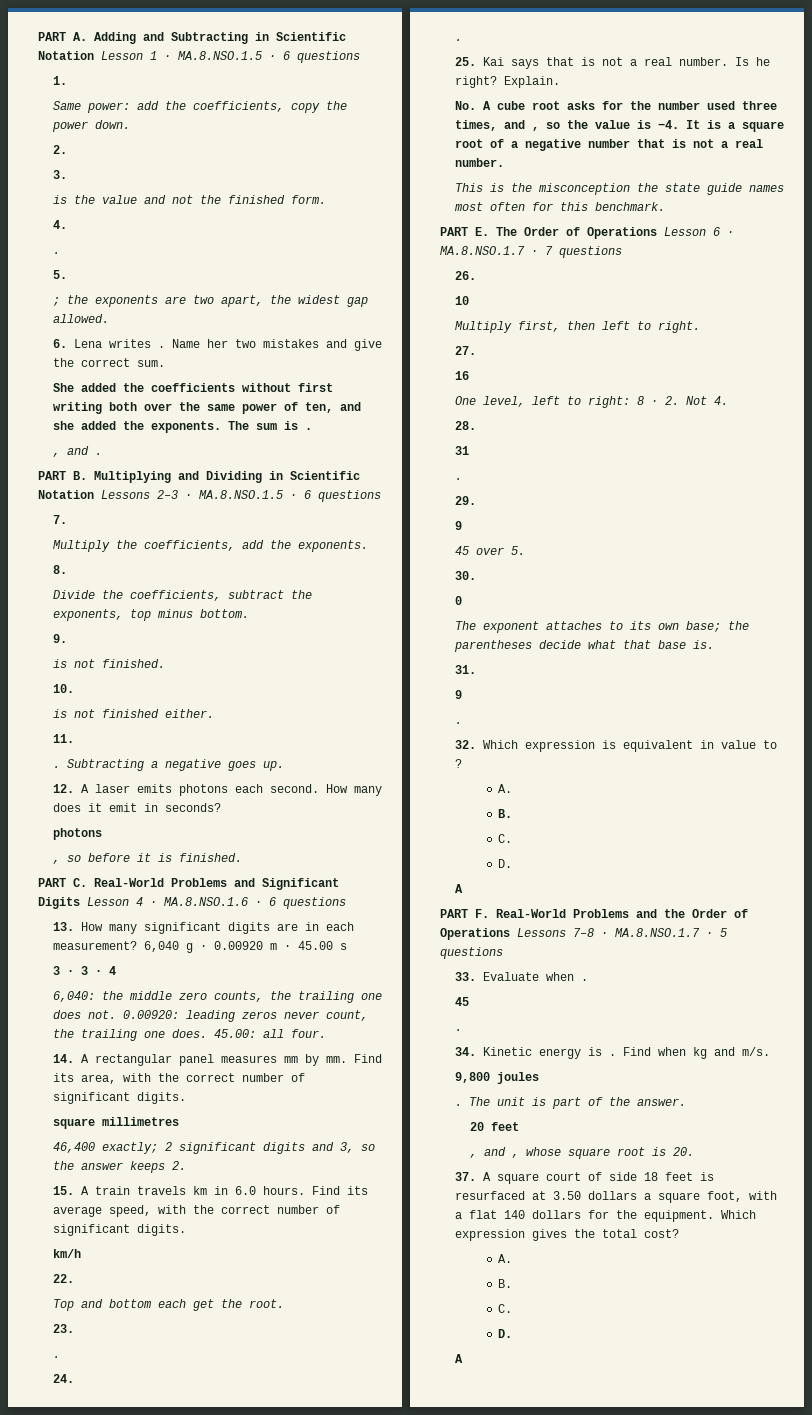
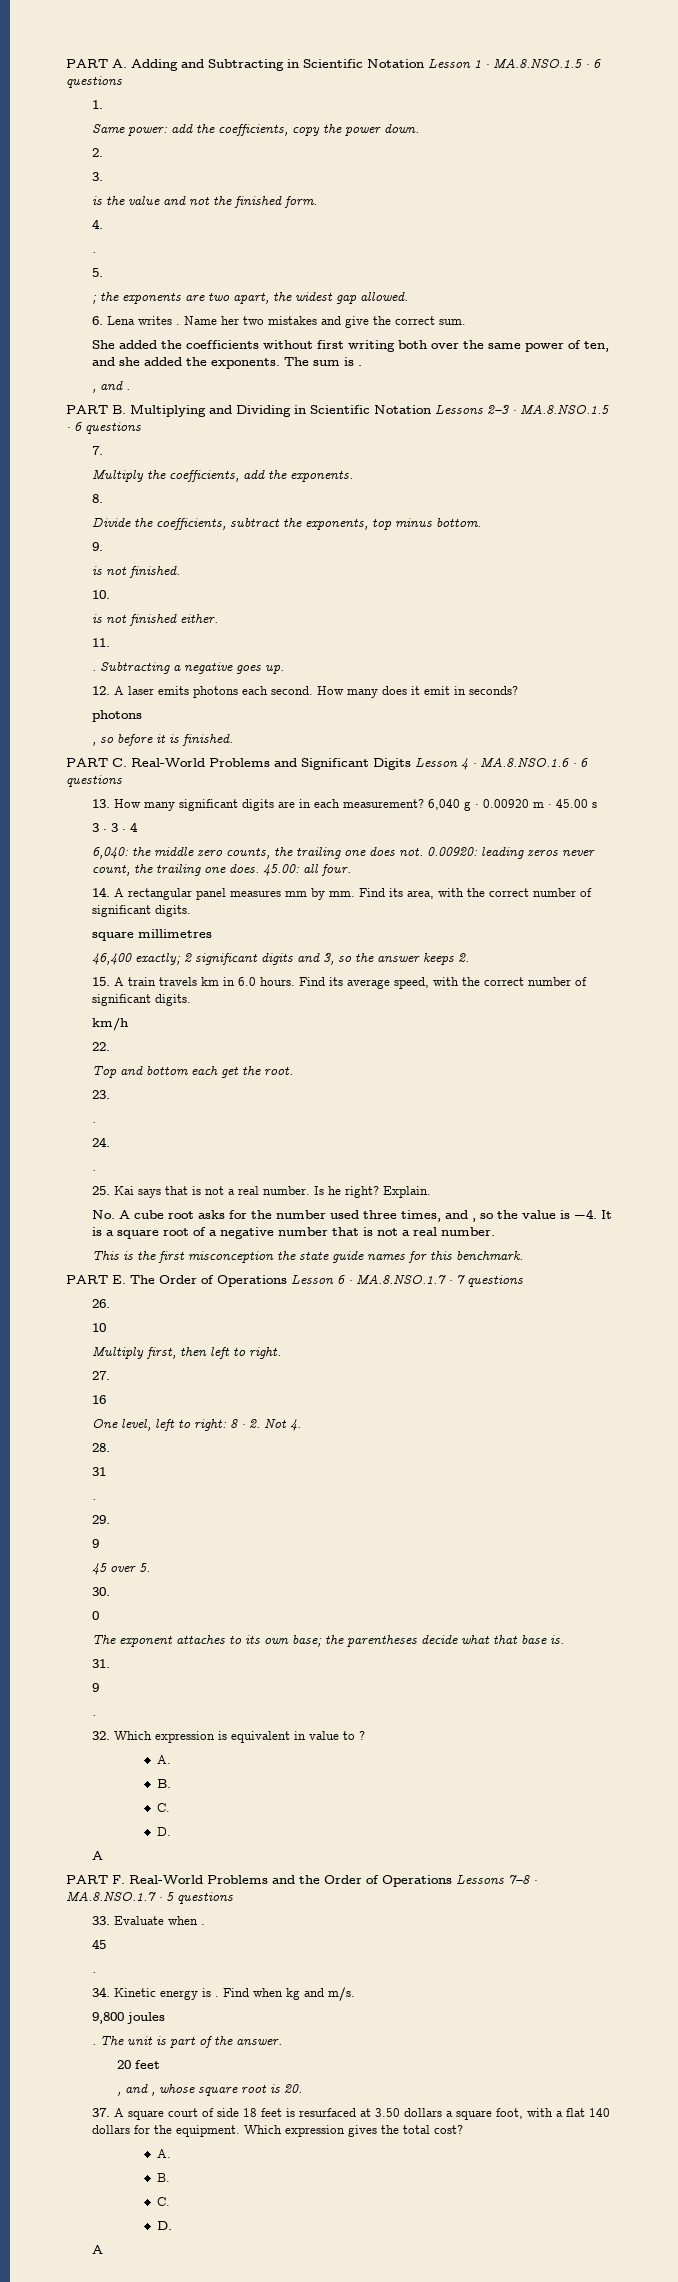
(532, 187) none -> [157,1251,185,1263] first
[454,202,525,211] most often -> (405, 1257) none

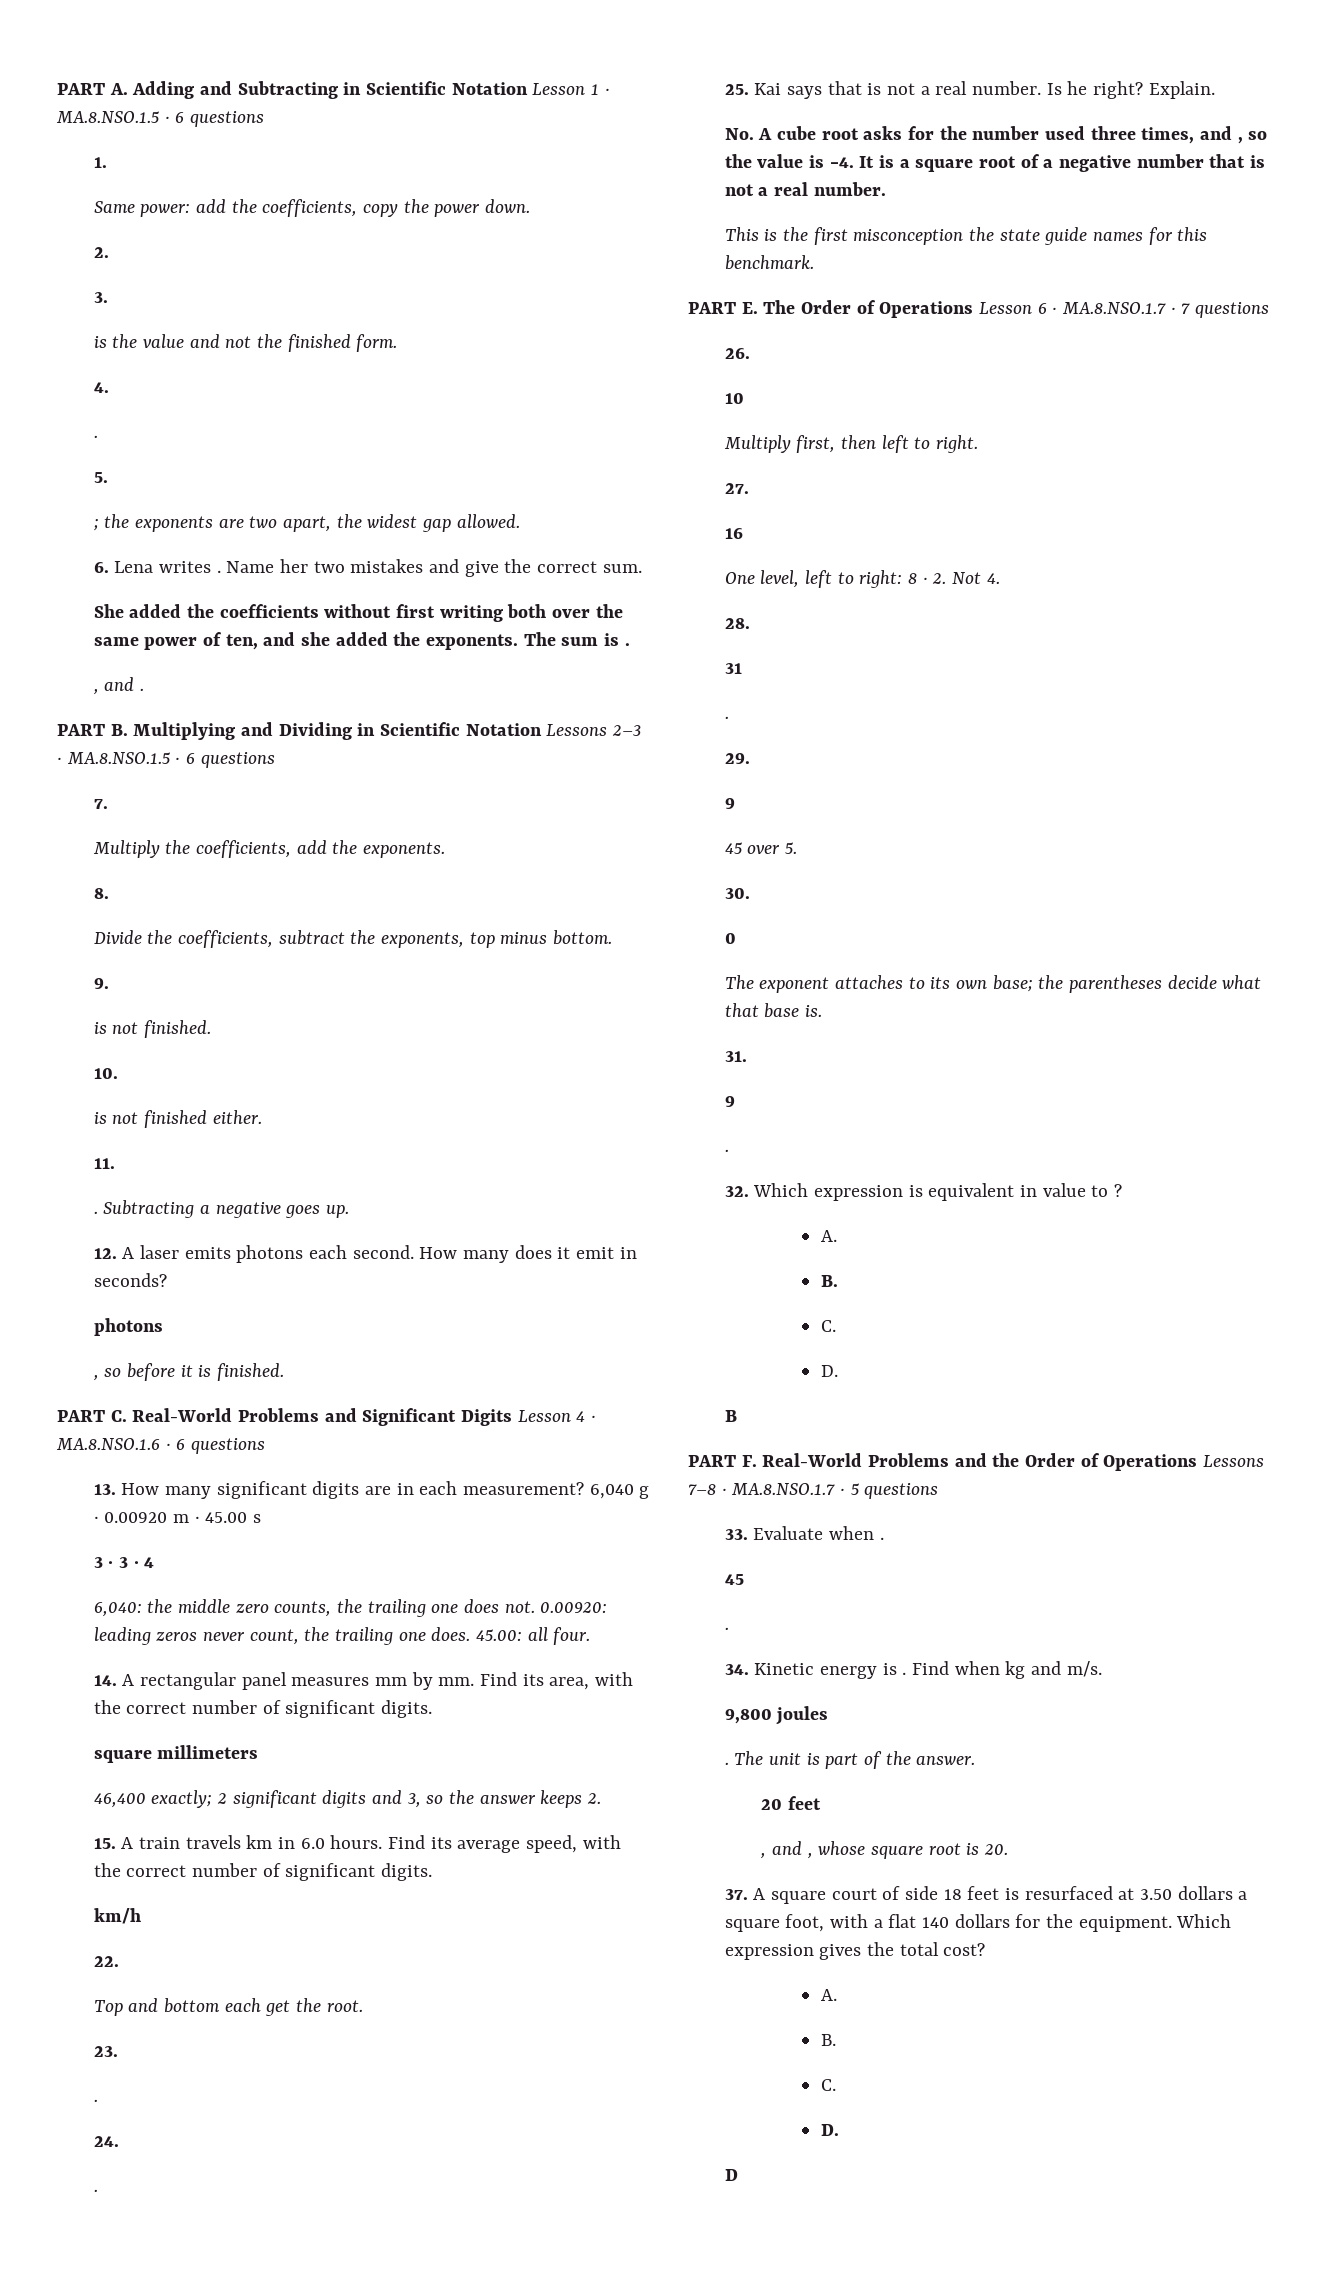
[137,929,212,938] millimetres -> [157,1745,259,1759] millimeters
[91,1851,103,1860] A -> [724,1410,737,1422] B
[91,2245,103,2254] A -> [724,2169,738,2181] D

